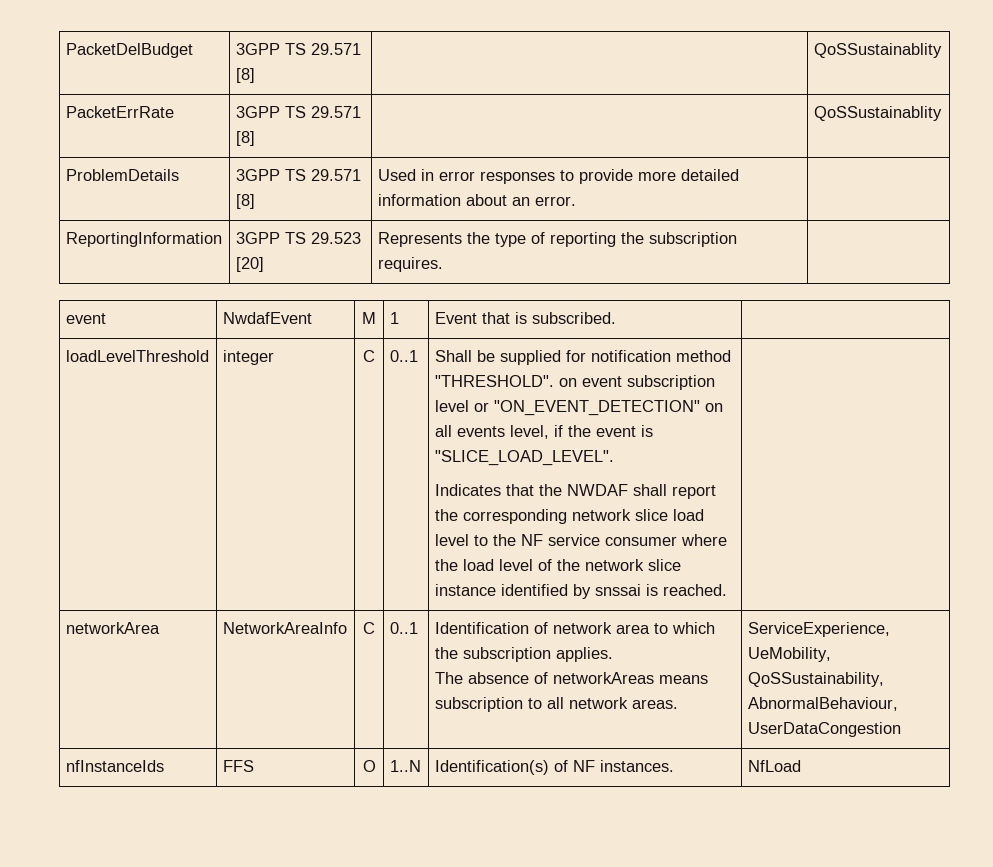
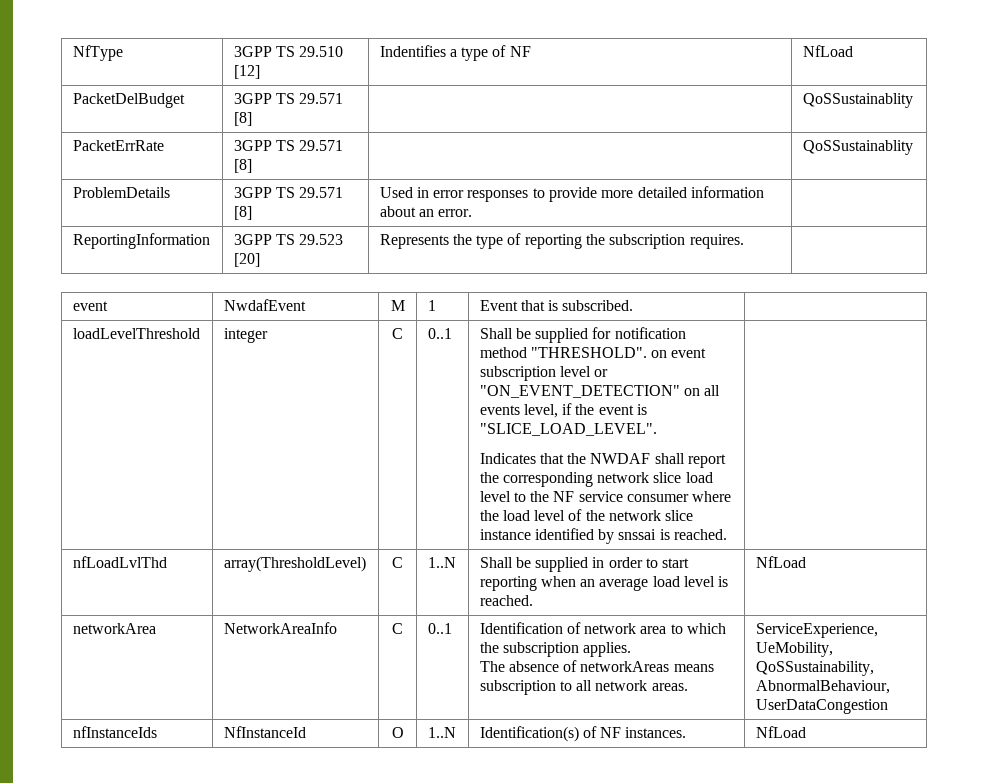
(65, 50) none -> [72,45,123,61] [233,46,344,57] [233,65,260,79] [379,45,531,61] [802,45,853,57] NfType | 3GPP TS 29.510 [12] | Indentifies a type of NF | NfLoad //
(727, 590) none -> [72,556,167,568] [223,556,366,572] [392,557,403,568] [427,557,456,568] [479,557,690,572] [479,576,729,591] [479,595,533,606] [755,556,806,568] // nfLoadLvlThd | array(ThresholdLevel) | C | 1..N | Shall be supplied in order to start reporting when an average load level is reached. | NfLoad
[222,760,254,772] FFS -> [223,726,306,738] NfInstanceId

